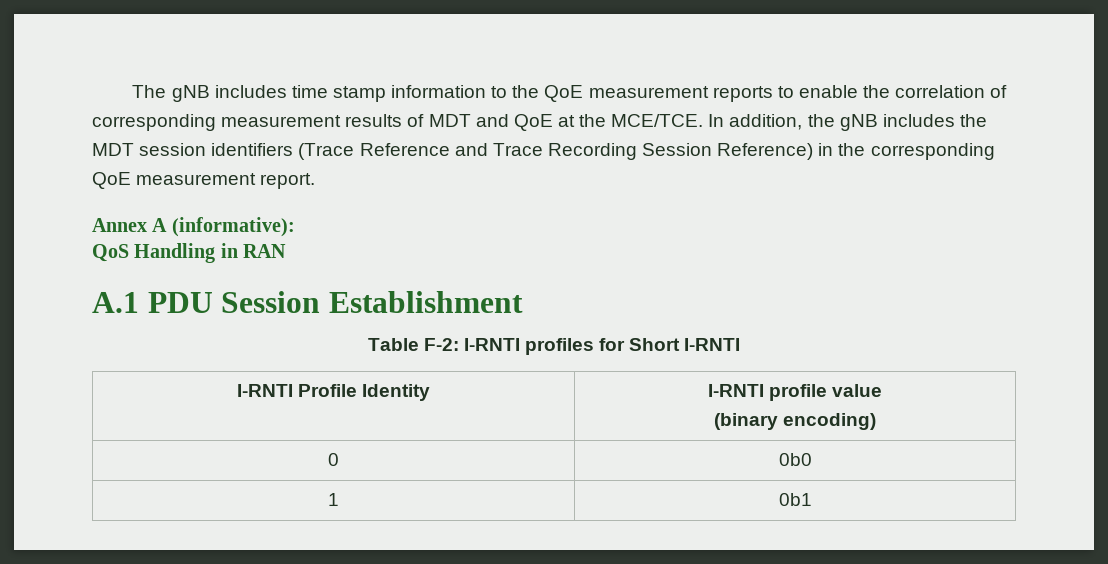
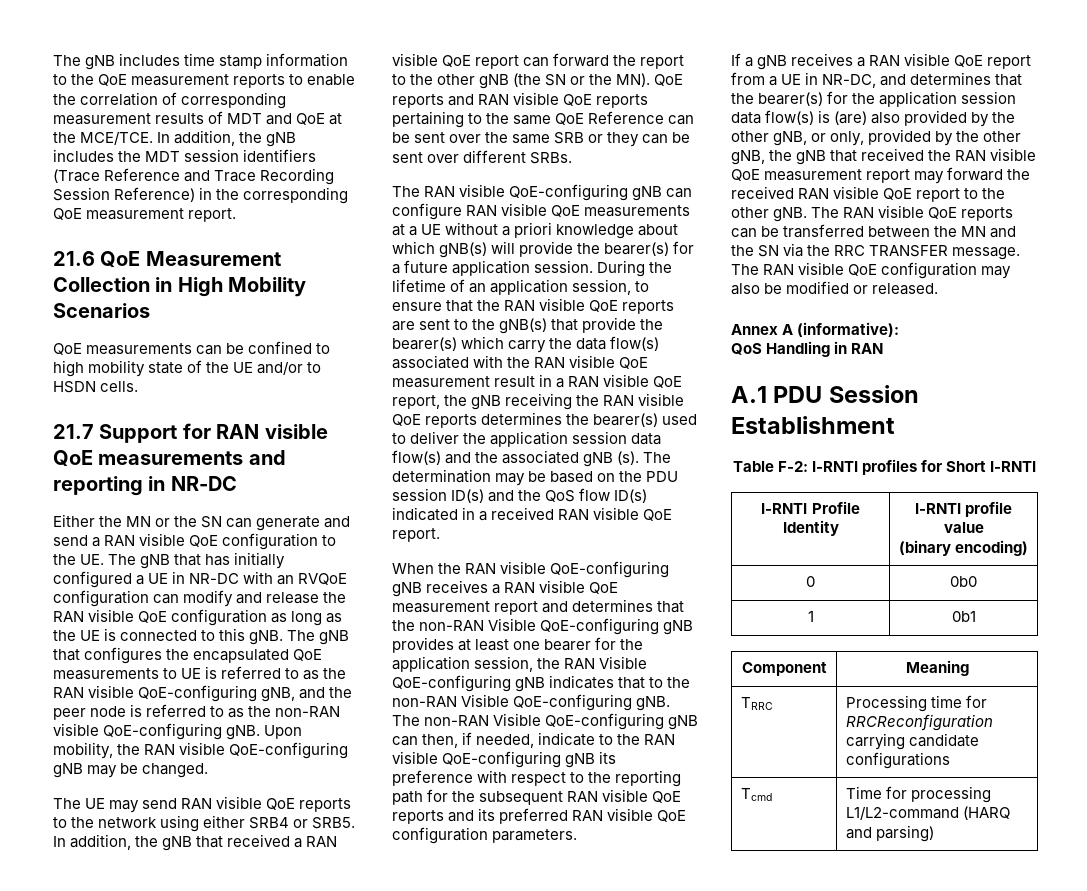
(316, 181) none -> [53,251,281,268] [53,277,307,297] [53,303,150,318] [53,341,331,355] [53,360,322,377] [53,381,139,393] [53,423,328,443] [53,450,286,467] [53,476,237,496] [53,514,351,531] [53,533,337,550] [53,552,286,569] [53,571,348,588] [53,590,347,607] [53,609,343,626] [53,628,350,645] [53,647,323,664] [53,666,347,680] [53,685,353,702] [53,704,341,720] [53,723,303,740] [53,742,349,759] [53,763,209,778] [53,796,352,813] [53,815,356,832] [53,834,338,851] [392,53,685,69] [392,73,684,89] [392,92,649,108] [392,111,695,128] [392,132,691,147] [392,150,573,164] [392,184,693,201] [392,203,691,220] [392,222,679,239] [392,241,695,258] [392,260,673,277] [392,279,650,295] [392,298,675,314] [392,317,664,334] [392,336,660,353] [392,355,649,369] [392,374,683,388] [392,393,685,410] [392,412,698,428] [392,431,662,447] [392,450,672,467] [392,469,679,486] [392,488,648,503] [392,507,673,521] [392,528,440,542] [392,561,670,578] [392,580,619,597] [392,599,685,615] [392,618,694,635] [392,637,644,653] [392,656,648,672] [392,675,691,692] [392,694,671,711] [392,713,699,730] [392,732,676,748] [392,751,617,768] [392,770,682,787] [392,789,682,805] [392,808,687,824] [392,827,578,844] [731,53,1032,70] [731,72,1023,88] [731,91,1017,107] [731,110,1016,127] [731,129,1022,146] [731,148,1037,165] [731,167,1031,184] [731,186,1006,202] [731,205,1014,222] [731,224,1017,238] [731,243,1021,260] [731,262,1012,279] [731,281,939,295] // 21.6 QoE Measurement Collection in High Mobility Scenarios // QoE measurements can be confined to high mobility state of the UE and/or to HSDN cells. // 21.7 Support for RAN visible QoE measurements and reporting in NR-DC // Either the MN or the SN can generate and send a RAN visible QoE configuration to the UE. The gNB that has initially configured a UE in NR-DC with an RVQoE configuration can modify and release the RAN visible QoE configuration as long as the UE is connected to this gNB. The gNB that configures the encapsulated QoE measurements to UE is referred to as the RAN visible QoE-configuring gNB, and the peer node is referred to as the non-RAN visible QoE-configuring gNB. Upon mobility, the RAN visible QoE-configuring gNB may be changed. // The UE may send RAN visible QoE reports to the network using either SRB4 or SRB5. In addition, the gNB that received a RAN visible QoE report can forward the report to the other gNB (the SN or the MN). QoE reports and RAN visible QoE reports pertaining to the same QoE Reference can be sent over the same SRB or they can be sent over different SRBs. // The RAN visible QoE-configuring gNB can configure RAN visible QoE measurements at a UE without a priori knowledge about which gNB(s) will provide the bearer(s) for a future application session. During the lifetime of an application session, to ensure that the RAN visible QoE reports are sent to the gNB(s) that provide the bearer(s) which carry the data flow(s) associated with the RAN visible QoE measurement result in a RAN visible QoE report, the gNB receiving the RAN visible QoE reports determines the bearer(s) used to deliver the application session data flow(s) and the associated gNB (s). The determination may be based on the PDU session ID(s) and the QoS flow ID(s) indicated in a received RAN visible QoE report. // When the RAN visible QoE-configuring gNB receives a RAN visible QoE measurement report and determines that the non-RAN Visible QoE-configuring gNB provides at least one bearer for the application session, the RAN Visible QoE-configuring gNB indicates that to the non-RAN Visible QoE-configuring gNB. The non-RAN Visible QoE-configuring gNB can then, if needed, indicate to the RAN visible QoE-configuring gNB its preference with respect to the reporting path for the subsequent RAN visible QoE reports and its preferred RAN visible QoE configuration parameters. // If a gNB receives a RAN visible QoE report from a UE in NR-DC, and determines that the bearer(s) for the application session data flow(s) is (are) also provided by the other gNB, or only, provided by the other gNB, the gNB that received the RAN visible QoE measurement report may forward the received RAN visible QoE report to the other gNB. The RAN visible QoE reports can be transferred between the MN and the SN via the RRC TRANSFER message. The RAN visible QoE configuration may also be modified or released.
(812, 499) none -> [741,662,827,676] [905,660,969,676] [740,697,773,710] [845,695,987,712] [845,714,993,731] [845,733,979,750] [845,752,950,769] [740,788,772,801] [845,786,991,803] [845,806,1010,820] [845,825,934,842] // Component | Meaning // TRRC | Processing time for RRCReconfiguration carrying candidate configurations // Tcmd | Time for processing L1/L2-command (HARQ and parsing)

